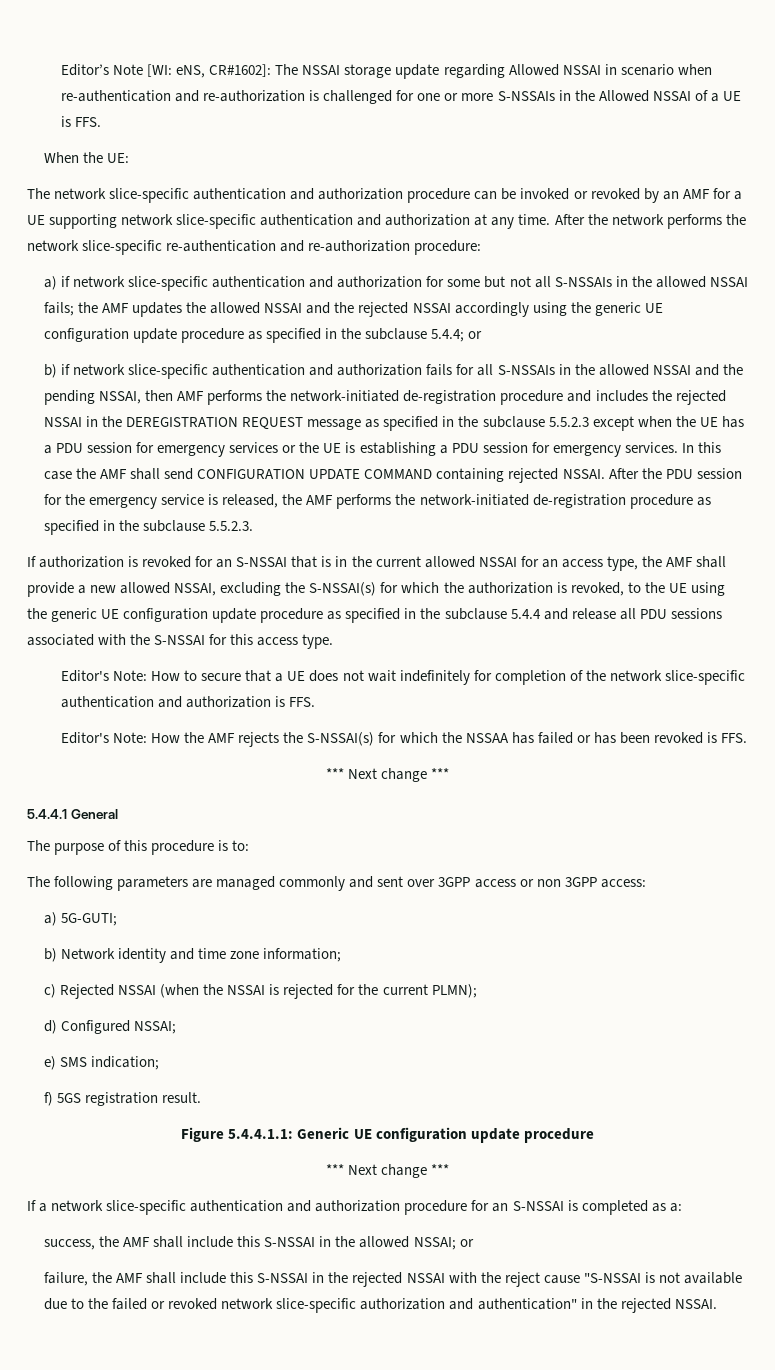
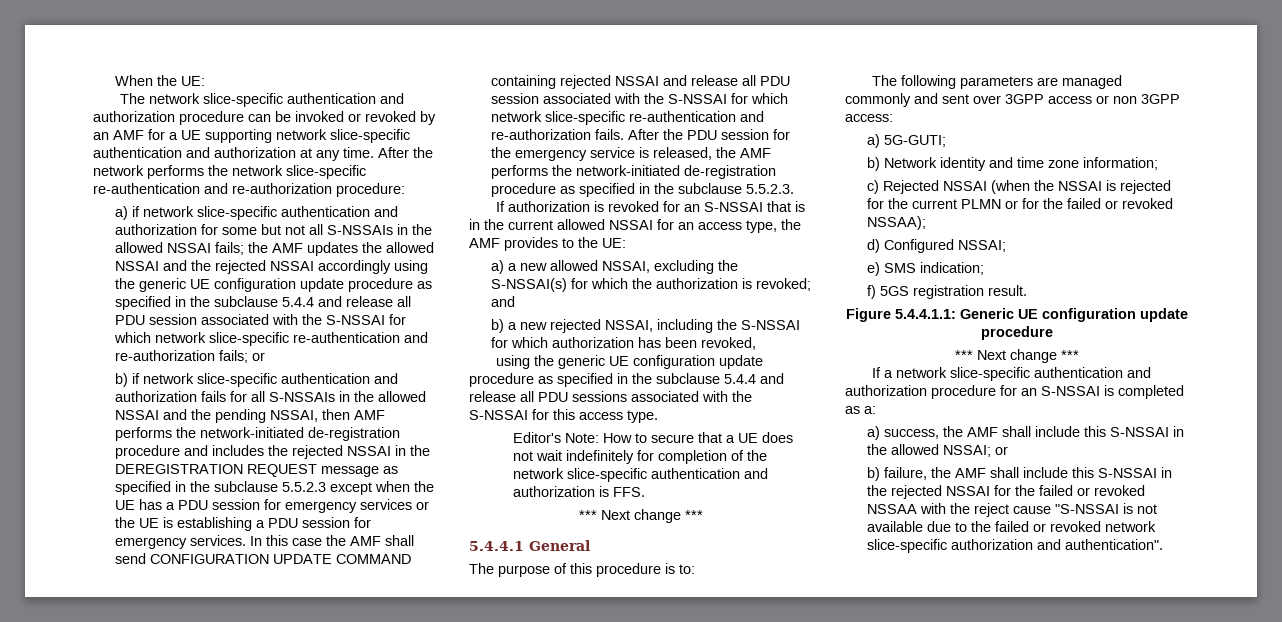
[61,64,712,79] [61,90,741,104] [61,116,102,127] Editor’s Note [WI: eNS, CR#1602]: The NSSAI storage update regarding Allowed NSSAI in scenario when re-authentication and re-authorization is challenged for one or more S-NSSAIs in the Allowed NSSAI of a UE is FFS. // -> (115, 80) none
[431,329,465,342] 5.4.4; -> [282,296,412,307] [115,314,407,325] [114,332,429,346] [115,350,249,363] 5.4.4 and release all PDU session associated with the S-NSSAI for which network slice-specific re-authentication and re-authorization fails;
[562,469,605,479] NSSAI. -> [615,75,791,86] [491,93,789,104] [491,111,765,125] [491,129,625,140] NSSAI and release all PDU session associated with the S-NSSAI for which network slice-specific re-authentication and re-authorization fails.
[695,556,726,568] [27,582,74,597] shall provide -> [504,237,626,251] [491,260,505,274] provides to the UE: // a)
[570,582,687,596] revoked, to the UE -> [756,278,812,291] [491,296,516,307] [491,319,801,333] [491,337,757,350] revoked; and // b) a new rejected NSSAI, including the S-NSSAI for which authorization has been revoked, //
[61,732,748,747] // Editor's Note: How the AMF rejects the S-NSSAI(s) for which the NSSAA has failed or has been revoked is FFS. -> (646, 492) none
[431,984,477,998] PLMN); -> [961,198,1174,209] [867,216,927,230] PLMN or for the failed or revoked NSSAA);
(682, 1207) none -> [867,426,881,440] a)
(474, 1243) none -> [867,467,881,481] b)
(445, 1278) none -> [994,485,1146,496] [867,504,918,514] for the failed or revoked NSSAA
[477,1298,717,1313] authentication" in the rejected NSSAI. -> [1065,539,1164,550] authentication".

